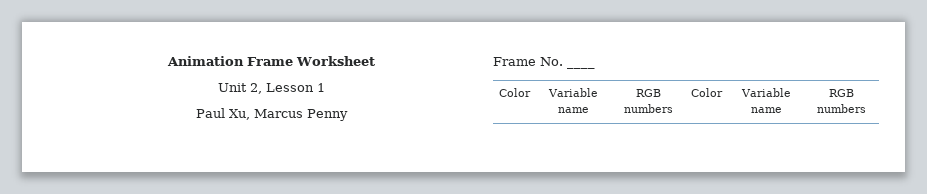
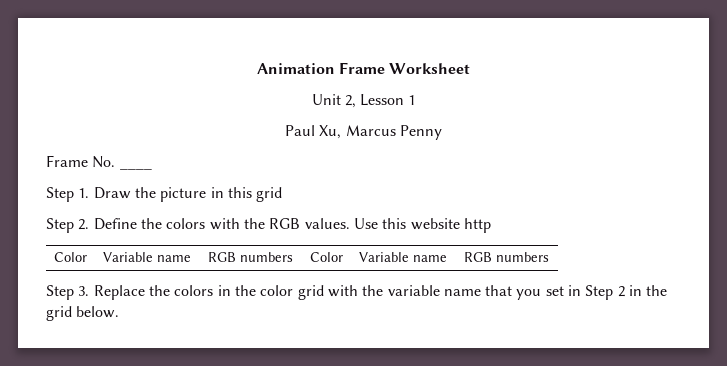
(595, 67) none -> [46,187,283,202] [46,218,491,233] // Step 1. Draw the picture in this grid // Step 2. Define the colors with the RGB values. Use this website http
(866, 108) none -> [46,285,668,300] [46,306,120,321] // Step 3. Replace the colors in the color grid with the variable name that you set in Step 2 in the grid below.

